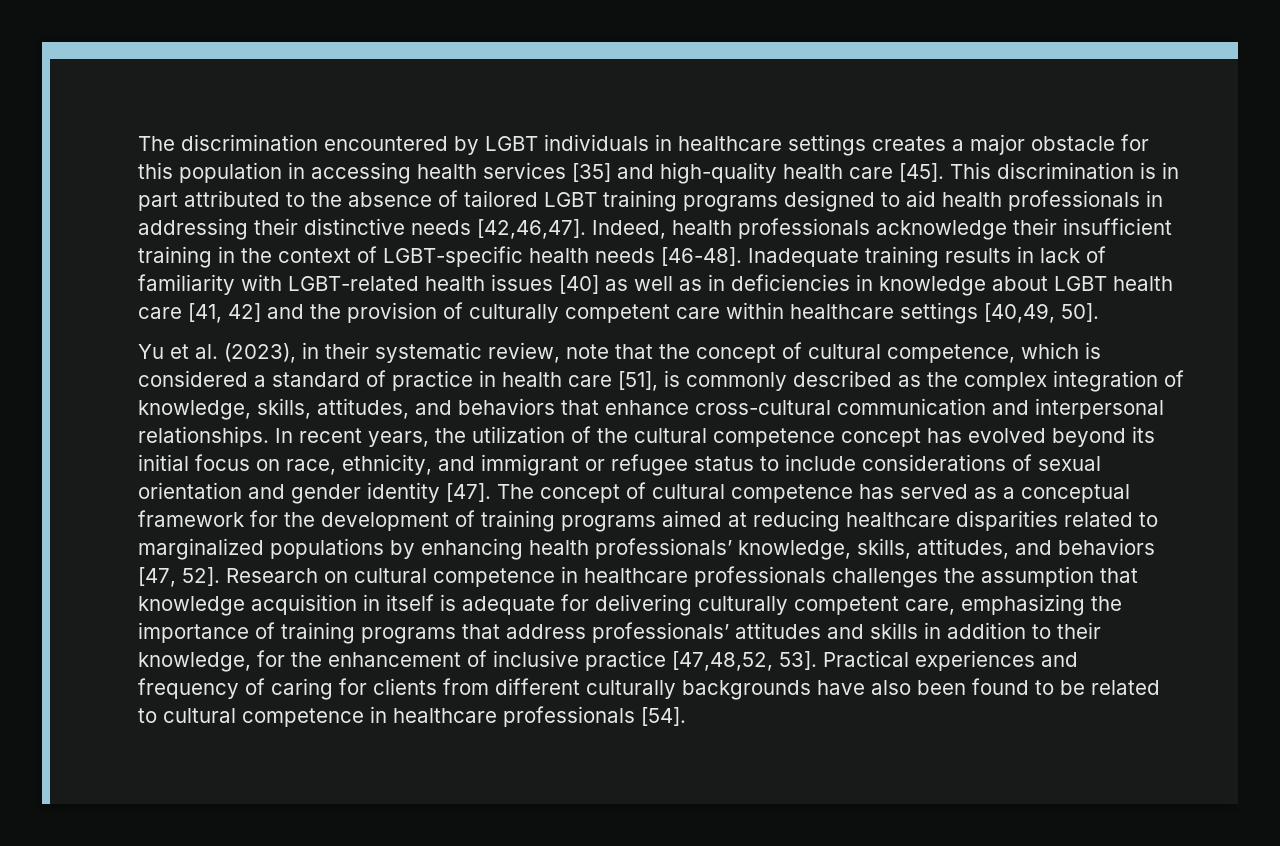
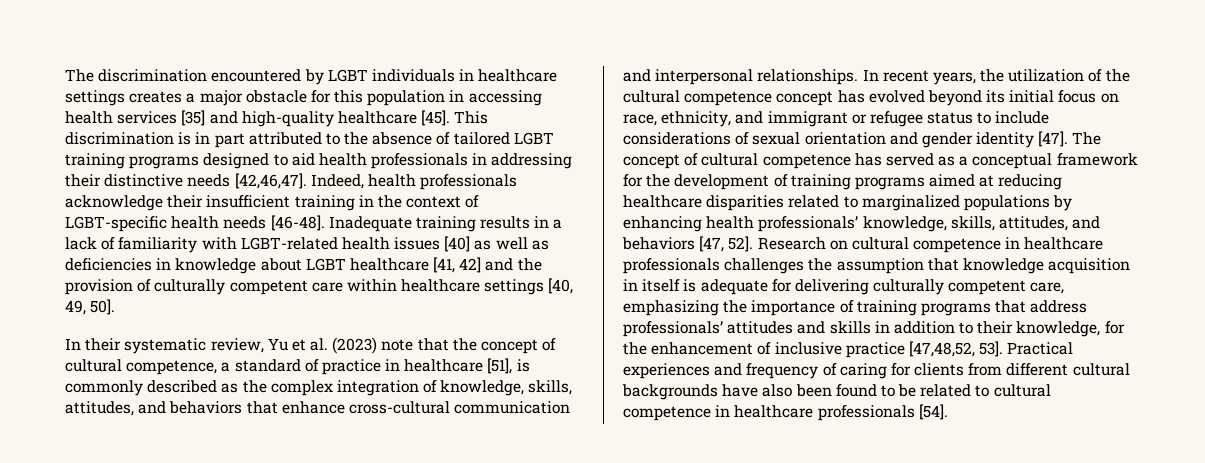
[783,164,893,179] health care -> [337,111,417,124] healthcare
(1034, 254) none -> [553,219,563,229] a
[708,274,725,291] in -> (549, 245) none
[1113,276,1173,291] [138,307,182,319] health care -> [349,258,429,271] healthcare
[984,303,1055,323] [40,49, -> [548,278,574,294] [65,300,86,315] [40, 49,
[138,342,560,363] Yu et al. (2023), in their systematic review, -> [65,337,378,354] In their systematic review, Yu et al. (2023)
[1021,342,1101,359] [138,370,248,387] which is considered -> (218, 367) none
[502,372,612,387] health care -> [404,359,484,372] healthcare
[586,680,676,699] culturally -> [1072,363,1130,376] cultural

